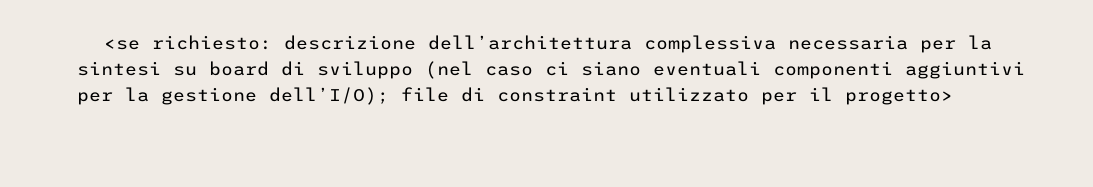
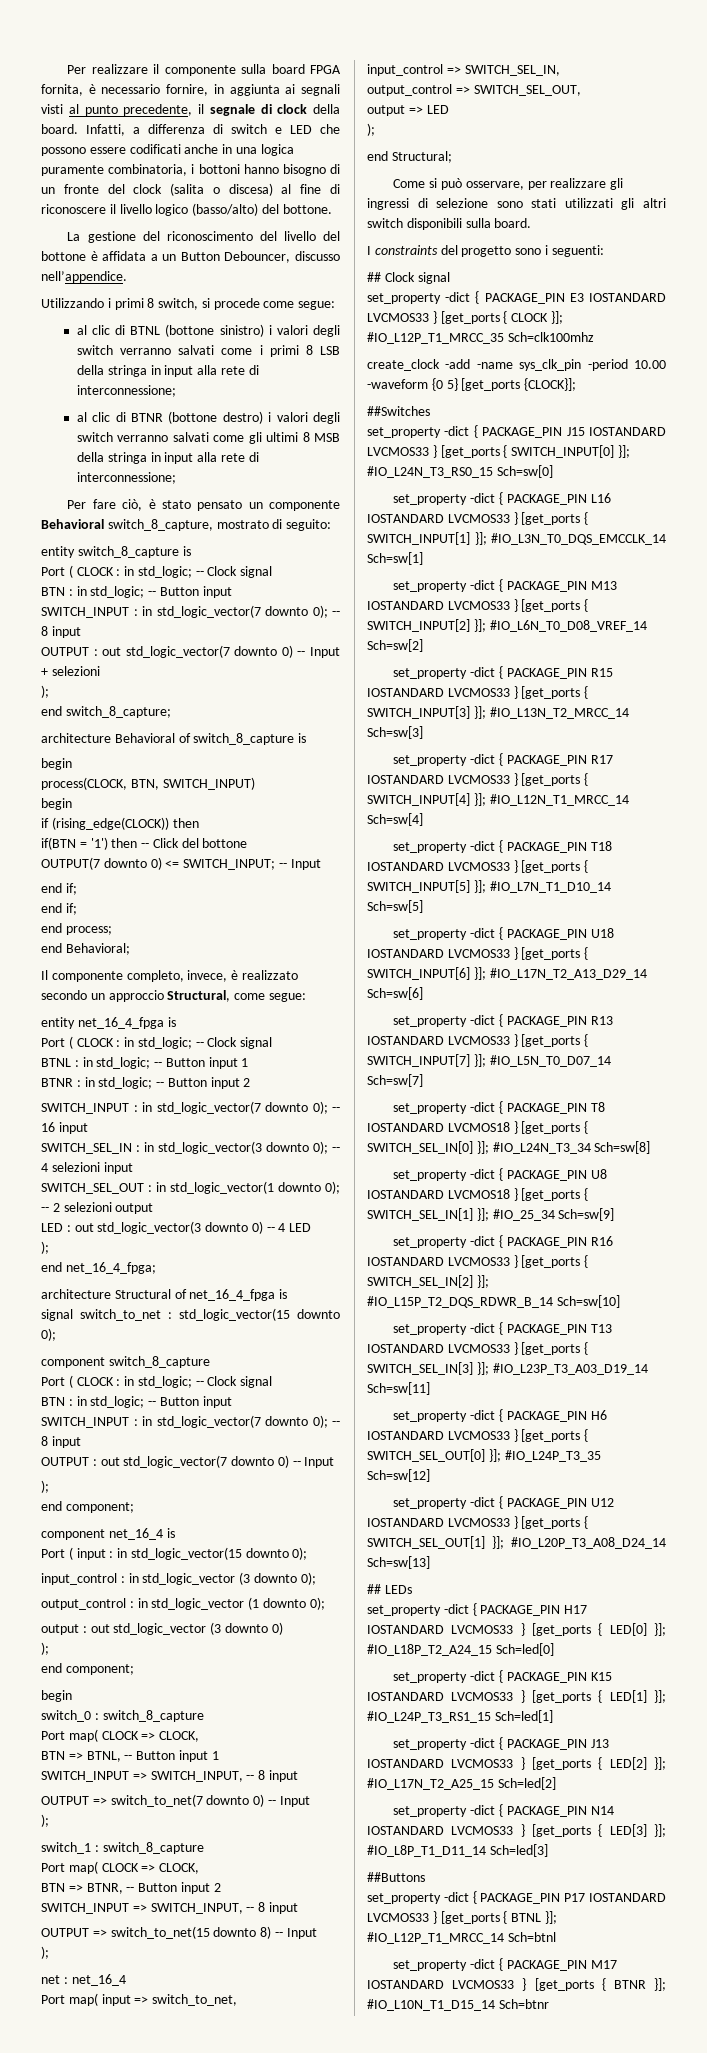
[104,35,993,53] [77,61,1025,79] [77,87,953,105] <se richiesto: descrizione dell’architettura complessiva necessaria per la sintesi su board di sviluppo (nel caso ci siano eventuali componenti aggiuntivi per la gestione dell’I/O); file di constraint utilizzato per il progetto> -> [67,64,341,76] [41,84,340,96] [41,104,340,116] [41,124,340,136] [41,144,294,156] [41,164,340,176] [41,183,340,196] [41,203,332,216] [67,231,341,243] [41,251,340,263] [41,271,127,283] [41,298,336,310] [76,324,340,337] [76,345,340,357] [76,365,259,377] [76,385,176,397] [76,411,340,424] [76,432,340,444] [76,452,259,464] [76,472,176,484] [67,499,340,511] [41,519,332,531] [41,546,191,558] [41,565,273,578] [41,586,232,598] [41,605,340,618] [41,626,81,638] [41,645,340,658] [41,666,100,676] [41,685,49,698] [41,706,171,718] [41,733,307,745] [41,758,72,770] [41,777,255,790] [41,798,72,810] [41,817,199,830] [41,837,248,850] [41,857,321,870] [41,883,77,895] [41,903,77,915] [41,923,112,935] [41,943,130,955] [41,970,298,982] [41,990,306,1002] [41,1017,176,1029] [41,1036,273,1049] [41,1057,249,1069] [41,1077,251,1089] [41,1101,340,1114] [41,1122,88,1134] [41,1141,340,1154] [41,1162,133,1174] [41,1181,340,1194] [41,1202,154,1214] [41,1221,312,1234] [41,1241,49,1254] [41,1262,156,1274] [41,1289,288,1301] [41,1308,340,1321] [41,1328,56,1341] [41,1356,210,1368] [41,1375,273,1388] [41,1396,232,1408] [41,1415,340,1428] [41,1436,81,1448] [41,1455,335,1468] [41,1480,49,1493] [41,1501,134,1513] [41,1528,175,1540] [41,1547,308,1560] [41,1572,316,1585] [41,1597,325,1610] [41,1622,283,1635] [41,1642,49,1655] [41,1663,134,1675] [41,1690,72,1702] [41,1710,204,1722] [41,1729,200,1742] [41,1750,219,1762] [41,1770,298,1782] [41,1794,310,1807] [41,1814,49,1827] [41,1842,204,1854] [41,1861,200,1874] [41,1882,221,1894] [41,1902,298,1914] [41,1926,317,1939] [41,1946,49,1959] [41,1974,126,1986] [41,1993,238,2006] [367,64,560,76] [367,84,581,96] [367,105,449,116] [367,123,375,136] [367,151,452,163] [393,178,624,190] [367,198,666,210] [367,218,532,230] [367,245,604,257] [367,272,450,284] [367,291,666,304] [367,311,563,324] [367,332,594,344] [367,359,666,371] [367,378,577,391] [367,406,430,416] [367,425,666,438] [367,445,630,458] [367,465,553,478] [393,492,611,505] [367,512,589,525] [367,532,666,545] [367,552,423,565] [393,579,617,592] [367,599,589,612] [367,619,647,632] [367,639,423,652] [393,666,613,679] [367,686,589,699] [367,706,629,719] [367,726,423,739] [393,753,613,766] [367,773,589,786] [367,793,629,806] [367,813,423,826] [393,840,612,853] [367,860,589,873] [367,880,611,893] [367,900,423,913] [393,927,614,940] [367,947,589,960] [367,967,647,980] [367,987,423,1000] [393,1014,613,1027] [367,1034,589,1047] [367,1054,611,1067] [367,1074,423,1087] [393,1101,605,1114] [367,1121,589,1134] [367,1141,651,1154] [393,1168,607,1181] [367,1188,589,1201] [367,1208,615,1221] [393,1235,613,1248] [367,1255,589,1268] [367,1275,489,1288] [367,1295,620,1308] [393,1322,612,1335] [367,1342,589,1355] [367,1362,648,1375] [367,1382,430,1395] [393,1409,607,1422] [367,1429,589,1442] [367,1449,601,1462] [367,1469,430,1482] [393,1496,614,1509] [367,1516,589,1529] [367,1536,666,1549] [367,1556,430,1569] [367,1584,412,1594] [367,1603,588,1616] [367,1623,666,1636] [367,1643,554,1656] [393,1670,612,1683] [367,1690,666,1703] [367,1710,553,1723] [393,1737,609,1750] [367,1757,666,1770] [367,1777,556,1790] [393,1804,614,1817] [367,1824,666,1837] [367,1844,548,1857] [367,1872,425,1882] [367,1891,666,1904] [367,1911,557,1924] [367,1932,556,1944] [393,1958,617,1971] [367,1978,666,1991] [367,1999,549,2011] Per realizzare il componente sulla board FPGA fornita, è necessario fornire, in aggiunta ai segnali visti al punto precedente, il segnale di clock della board. Infatti, a differenza di switch e LED che possono essere codificati anche in una logica puramente combinatoria, i bottoni hanno bisogno di un fronte del clock (salita o discesa) al fine di riconoscere il livello logico (basso/alto) del bottone. // La gestione del riconoscimento del livello del bottone è affidata a un Button Debouncer, discusso nell’appendice. // Utilizzando i primi 8 switch, si procede come segue: // al clic di BTNL (bottone sinistro) i valori degli switch verranno salvati come i primi 8 LSB della stringa in input alla rete di interconnessione; // al clic di BTNR (bottone destro) i valori degli switch verranno salvati come gli ultimi 8 MSB della stringa in input alla rete di interconnessione; // Per fare ciò, è stato pensato un componente Behavioral switch_8_capture, mostrato di seguito: // entity switch_8_capture is // Port ( CLOCK : in std_logic; -- Clock signal // BTN : in std_logic; -- Button input // SWITCH_INPUT : in std_logic_vector(7 downto 0); -- 8 input // OUTPUT : out std_logic_vector(7 downto 0) -- Input + selezioni // ); // end switch_8_capture; // architecture Behavioral of switch_8_capture is // begin // process(CLOCK, BTN, SWITCH_INPUT) // begin // if (rising_edge(CLOCK)) then // if(BTN = '1') then -- Click del bottone // OUTPUT(7 downto 0) <= SWITCH_INPUT; -- Input // end if; // end if; // end process; // end Behavioral; // Il componente completo, invece, è realizzato secondo un approccio Structural, come segue: // entity net_16_4_fpga is // Port ( CLOCK : in std_logic; -- Clock signal // BTNL : in std_logic; -- Button input 1 // BTNR : in std_logic; -- Button input 2 // SWITCH_INPUT : in std_logic_vector(7 downto 0); -- 16 input // SWITCH_SEL_IN : in std_logic_vector(3 downto 0); -- 4 selezioni input // SWITCH_SEL_OUT : in std_logic_vector(1 downto 0); -- 2 selezioni output // LED : out std_logic_vector(3 downto 0) -- 4 LED // ); // end net_16_4_fpga; // architecture Structural of net_16_4_fpga is // signal switch_to_net : std_logic_vector(15 downto 0); // component switch_8_capture // Port ( CLOCK : in std_logic; -- Clock signal // BTN : in std_logic; -- Button input // SWITCH_INPUT : in std_logic_vector(7 downto 0); -- 8 input // OUTPUT : out std_logic_vector(7 downto 0) -- Input // ); // end component; // component net_16_4 is // Port ( input : in std_logic_vector(15 downto 0); // input_control : in std_logic_vector (3 downto 0); // output_control : in std_logic_vector (1 downto 0); // output : out std_logic_vector (3 downto 0) // ); // end component; // begin // switch_0 : switch_8_capture // Port map( CLOCK => CLOCK, // BTN => BTNL, -- Button input 1 // SWITCH_INPUT => SWITCH_INPUT, -- 8 input // OUTPUT => switch_to_net(7 downto 0) -- Input // ); // switch_1 : switch_8_capture // Port map( CLOCK => CLOCK, // BTN => BTNR, -- Button input 2 // SWITCH_INPUT => SWITCH_INPUT, -- 8 input // OUTPUT => switch_to_net(15 downto 8) -- Input // ); // net : net_16_4 // Port map( input => switch_to_net, // input_control => SWITCH_SEL_IN, // output_control => SWITCH_SEL_OUT, // output => LED // ); // end Structural; // Come si può osservare, per realizzare gli ingressi di selezione sono stati utilizzati gli altri switch disponibili sulla board. // I constraints del progetto sono i seguenti: // ## Clock signal // set_property -dict { PACKAGE_PIN E3 IOSTANDARD LVCMOS33 } [get_ports { CLOCK }]; #IO_L12P_T1_MRCC_35 Sch=clk100mhz // create_clock -add -name sys_clk_pin -period 10.00 -waveform {0 5} [get_ports {CLOCK}]; // ##Switches // set_property -dict { PACKAGE_PIN J15 IOSTANDARD LVCMOS33 } [get_ports { SWITCH_INPUT[0] }]; #IO_L24N_T3_RS0_15 Sch=sw[0] // set_property -dict { PACKAGE_PIN L16 IOSTANDARD LVCMOS33 } [get_ports { SWITCH_INPUT[1] }]; #IO_L3N_T0_DQS_EMCCLK_14 Sch=sw[1] // set_property -dict { PACKAGE_PIN M13 IOSTANDARD LVCMOS33 } [get_ports { SWITCH_INPUT[2] }]; #IO_L6N_T0_D08_VREF_14 Sch=sw[2] // set_property -dict { PACKAGE_PIN R15 IOSTANDARD LVCMOS33 } [get_ports { SWITCH_INPUT[3] }]; #IO_L13N_T2_MRCC_14 Sch=sw[3] // set_property -dict { PACKAGE_PIN R17 IOSTANDARD LVCMOS33 } [get_ports { SWITCH_INPUT[4] }]; #IO_L12N_T1_MRCC_14 Sch=sw[4] // set_property -dict { PACKAGE_PIN T18 IOSTANDARD LVCMOS33 } [get_ports { SWITCH_INPUT[5] }]; #IO_L7N_T1_D10_14 Sch=sw[5] // set_property -dict { PACKAGE_PIN U18 IOSTANDARD LVCMOS33 } [get_ports { SWITCH_INPUT[6] }]; #IO_L17N_T2_A13_D29_14 Sch=sw[6] // set_property -dict { PACKAGE_PIN R13 IOSTANDARD LVCMOS33 } [get_ports { SWITCH_INPUT[7] }]; #IO_L5N_T0_D07_14 Sch=sw[7] // set_property -dict { PACKAGE_PIN T8 IOSTANDARD LVCMOS18 } [get_ports { SWITCH_SEL_IN[0] }]; #IO_L24N_T3_34 Sch=sw[8] // set_property -dict { PACKAGE_PIN U8 IOSTANDARD LVCMOS18 } [get_ports { SWITCH_SEL_IN[1] }]; #IO_25_34 Sch=sw[9] // set_property -dict { PACKAGE_PIN R16 IOSTANDARD LVCMOS33 } [get_ports { SWITCH_SEL_IN[2] }]; #IO_L15P_T2_DQS_RDWR_B_14 Sch=sw[10] // set_property -dict { PACKAGE_PIN T13 IOSTANDARD LVCMOS33 } [get_ports { SWITCH_SEL_IN[3] }]; #IO_L23P_T3_A03_D19_14 Sch=sw[11] // set_property -dict { PACKAGE_PIN H6 IOSTANDARD LVCMOS33 } [get_ports { SWITCH_SEL_OUT[0] }]; #IO_L24P_T3_35 Sch=sw[12] // set_property -dict { PACKAGE_PIN U12 IOSTANDARD LVCMOS33 } [get_ports { SWITCH_SEL_OUT[1] }]; #IO_L20P_T3_A08_D24_14 Sch=sw[13] // ## LEDs // set_property -dict { PACKAGE_PIN H17 IOSTANDARD LVCMOS33 } [get_ports { LED[0] }]; #IO_L18P_T2_A24_15 Sch=led[0] // set_property -dict { PACKAGE_PIN K15 IOSTANDARD LVCMOS33 } [get_ports { LED[1] }]; #IO_L24P_T3_RS1_15 Sch=led[1] // set_property -dict { PACKAGE_PIN J13 IOSTANDARD LVCMOS33 } [get_ports { LED[2] }]; #IO_L17N_T2_A25_15 Sch=led[2] // set_property -dict { PACKAGE_PIN N14 IOSTANDARD LVCMOS33 } [get_ports { LED[3] }]; #IO_L8P_T1_D11_14 Sch=led[3] // ##Buttons // set_property -dict { PACKAGE_PIN P17 IOSTANDARD LVCMOS33 } [get_ports { BTNL }]; #IO_L12P_T1_MRCC_14 Sch=btnl // set_property -dict { PACKAGE_PIN M17 IOSTANDARD LVCMOS33 } [get_ports { BTNR }]; #IO_L10N_T1_D15_14 Sch=btnr

